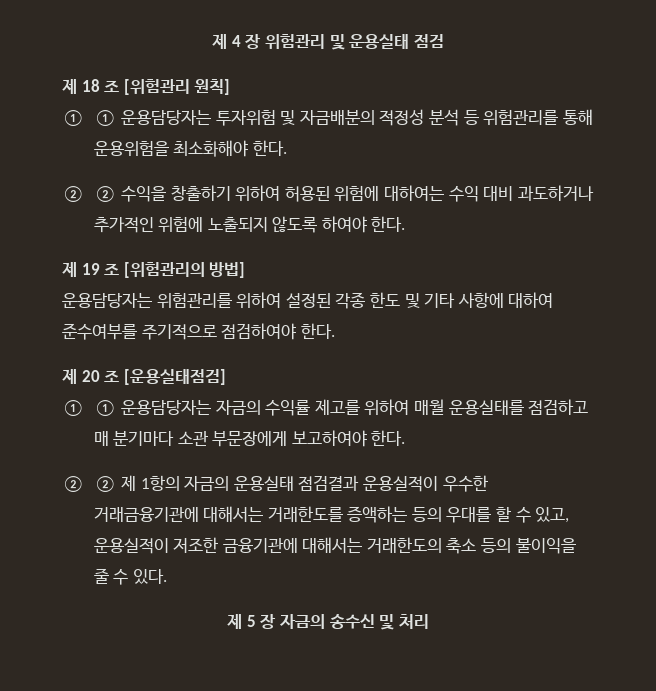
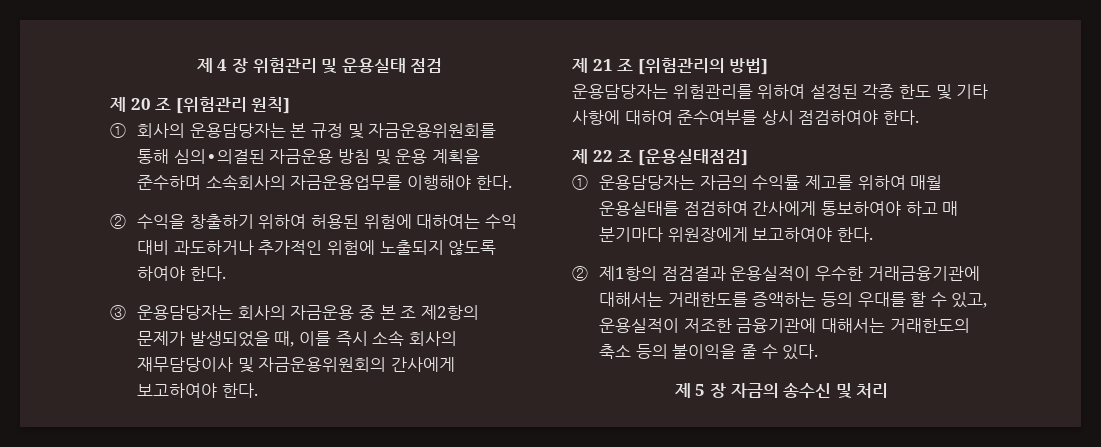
[81,79,100,92] 18 -> [130,98,151,110] 20
[93,109,593,126] [93,140,287,157] [62,186,117,202] ① 운용담당자는 투자위험 및 자금배분의 적정성 분석 등 위험관리를 통해 운용위험을 최소화해야 한다. // ② ② -> [137,123,497,139] [137,149,480,165] [137,174,512,190] [110,214,126,229] 회사의 운용담당자는 본 규정 및 자금운용위원회를 통해 심의∙의결된 자금운용 방침 및 운용 계획을 준수하며 소속회사의 자금운용업무를 이행해야 한다. // ②
[62,262,100,277] // 제 19 -> [110,305,479,320] [137,330,457,347] [137,357,455,373] [137,383,258,398] [572,58,613,73] // ③ 운용담당자는 회사의 자금운용 중 본 조 제2항의 문제가 발생되었을 때, 이를 즉시 소속 회사의 재무담당이사 및 자금운용위원회의 간사에게 보고하여야 한다. // 제 21
[141,324,217,340] 주기적으로 -> [761,110,794,125] 상시
[81,370,100,382] 20 -> [592,150,613,162] 22
[93,400,117,416] ① -> (588, 182) none
[528,399,589,415] [93,430,406,447] [62,475,294,492] 점검하고 매 분기마다 소관 부문장에게 보고하여야 한다. // ② ② 제 1항의 자금의 운용실태 -> [683,201,959,216] [599,227,873,242] [572,266,658,281] 점검하여 간사에게 통보하여야 하고 매 분기마다 위원장에게 보고하여야 한다. // ② 제1항의

